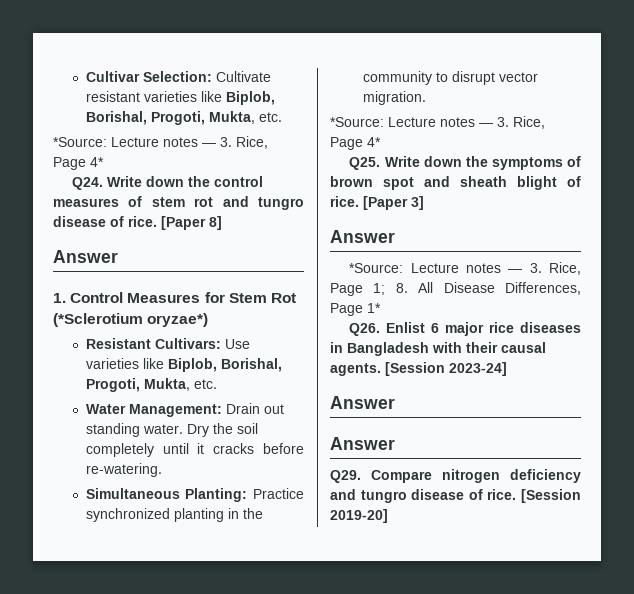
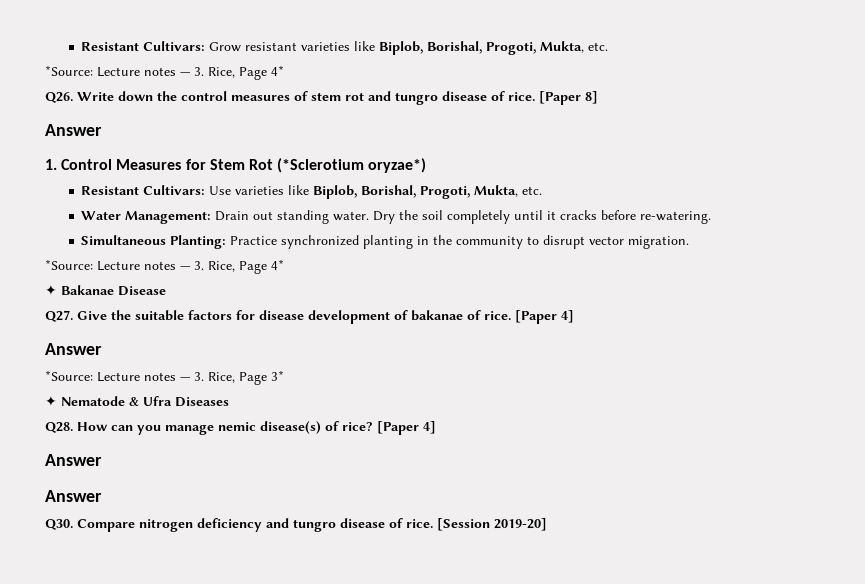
[85,71,271,82] Cultivar Selection: Cultivate -> [81,41,242,52] Resistant Cultivars: Grow
[72,177,104,190] Q24. -> [45,92,73,103] Q26.
[349,156,581,170] [330,176,581,190] [330,196,424,210] Q25. Write down the symptoms of brown spot and sheath blight of rice. [Paper 3] -> [45,284,166,296] [45,310,574,324] ✦ Bakanae Disease // Q27. Give the suitable factors for disease development of bakanae of rice. [Paper 4]
[373,282,581,295] [330,303,381,316] [349,322,581,336] [330,342,546,356] [330,362,507,376] 1; 8. All Disease Differences, Page 1* // Q26. Enlist 6 major rice diseases in Bangladesh with their causal agents. [Session 2023-24] -> [271,370,284,381] [45,395,229,407] [45,421,436,435] 3* // ✦ Nematode & Ufra Diseases // Q28. How can you manage nemic disease(s) of rice? [Paper 4]
[330,470,361,483] Q29. -> [45,519,73,530] Q30.

